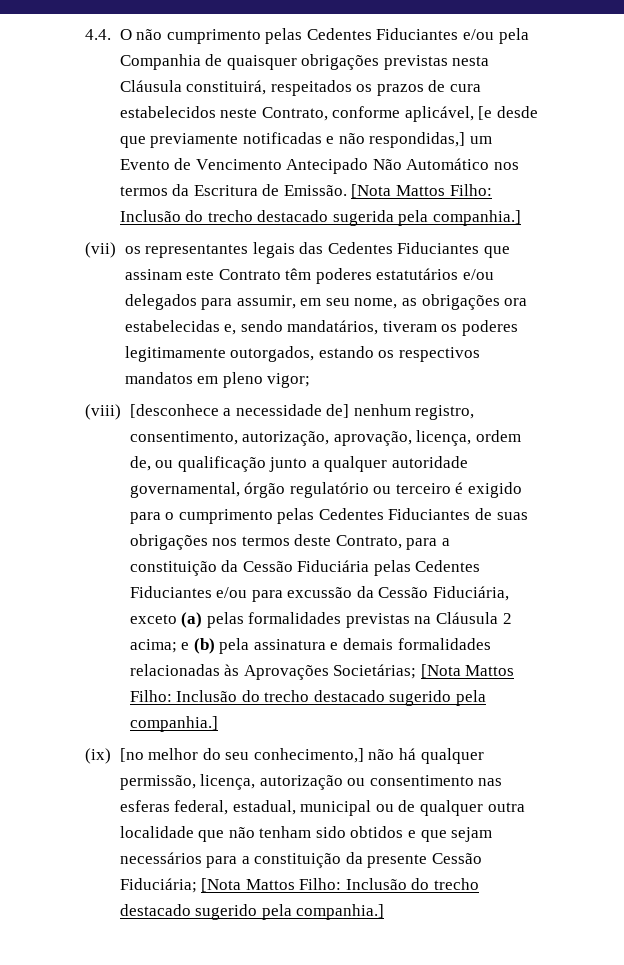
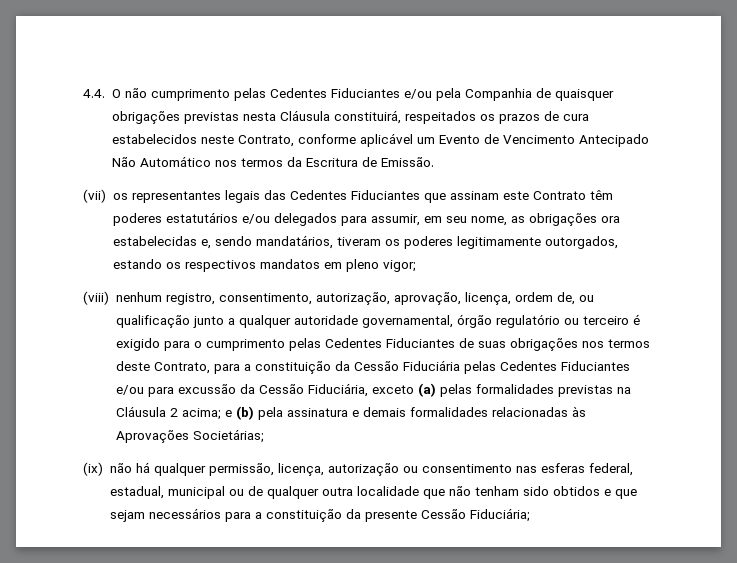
[404,106,539,122] [119,132,466,148] aplicável, [e desde que previamente notificadas e não respondidas,] -> [359,133,413,147] aplicável
[351,184,492,198] [119,210,522,226] [Nota Mattos Filho: Inclusão do trecho destacado sugerida pela companhia.] -> (434, 162) none
[129,404,350,418] [desconhece a necessidade de] -> (109, 298) none
[420,664,515,678] [129,690,487,706] [129,716,218,732] [85,748,364,764] [Nota Mattos Filho: Inclusão do trecho destacado sugerido pela companhia.] // (ix) [no melhor do seu conhecimento,] -> [83,462,103,476] // (ix)
[201,878,480,892] [119,904,385,920] [Nota Mattos Filho: Inclusão do trecho destacado sugerido pela companhia.] -> (530, 515) none

